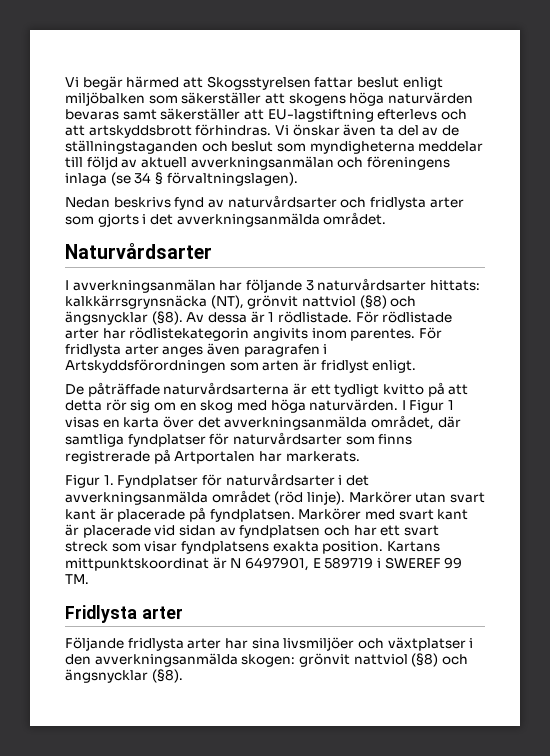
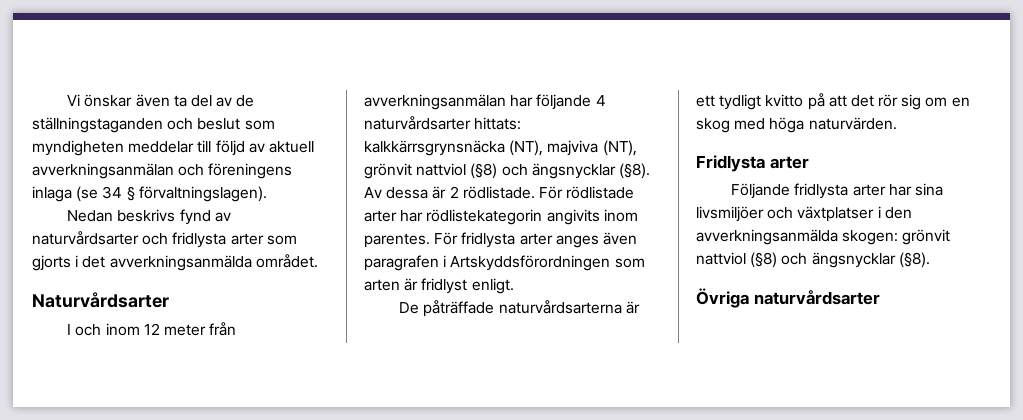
[65,76,443,90] [65,92,473,106] [65,108,467,122] [65,124,289,138] Vi begär härmed att Skogsstyrelsen fattar beslut enligt miljöbalken som säkerställer att skogens höga naturvärden bevaras samt säkerställer att EU-lagstiftning efterlevs och att artskyddsbrott förhindras. Vi -> [67,94,81,106] Vi
[309,141,415,154] myndigheterna -> [32,140,124,156] myndigheten
(69, 285) none -> [75,322,237,336] och inom 12 meter från
[305,280,314,291] 3 -> [595,95,606,106] 4
(244, 302) none -> [547,140,637,156] majviva (NT),
[268,312,275,322] 1 -> [449,186,459,198] 2
[65,400,102,411] detta -> [850,95,874,107] det
[401,400,455,413] [65,415,461,430] [65,432,413,447] [65,449,360,464] [65,473,369,488] [65,490,485,505] [65,507,469,522] [65,524,439,538] [65,541,440,554] [65,557,463,571] [65,574,89,584] I Figur 1 visas en karta över det avverkningsanmälda området, där samtliga fyndplatser för naturvårdsarter som finns registrerade på Artportalen har markerats. // Figur 1. Fyndplatser för naturvårdsarter i det avverkningsanmälda området (röd linje). Markörer utan svart kant är placerade på fyndplatsen. Markörer med svart kant är placerade vid sidan av fyndplatsen och har ett svart streck som visar fyndplatsens exakta position. Kartans mittpunktskoordinat är N 6497901, E 589719 i SWEREF 99 TM. -> (897, 123) none
(183, 676) none -> [696,288,880,308] // Övriga naturvårdsarter

